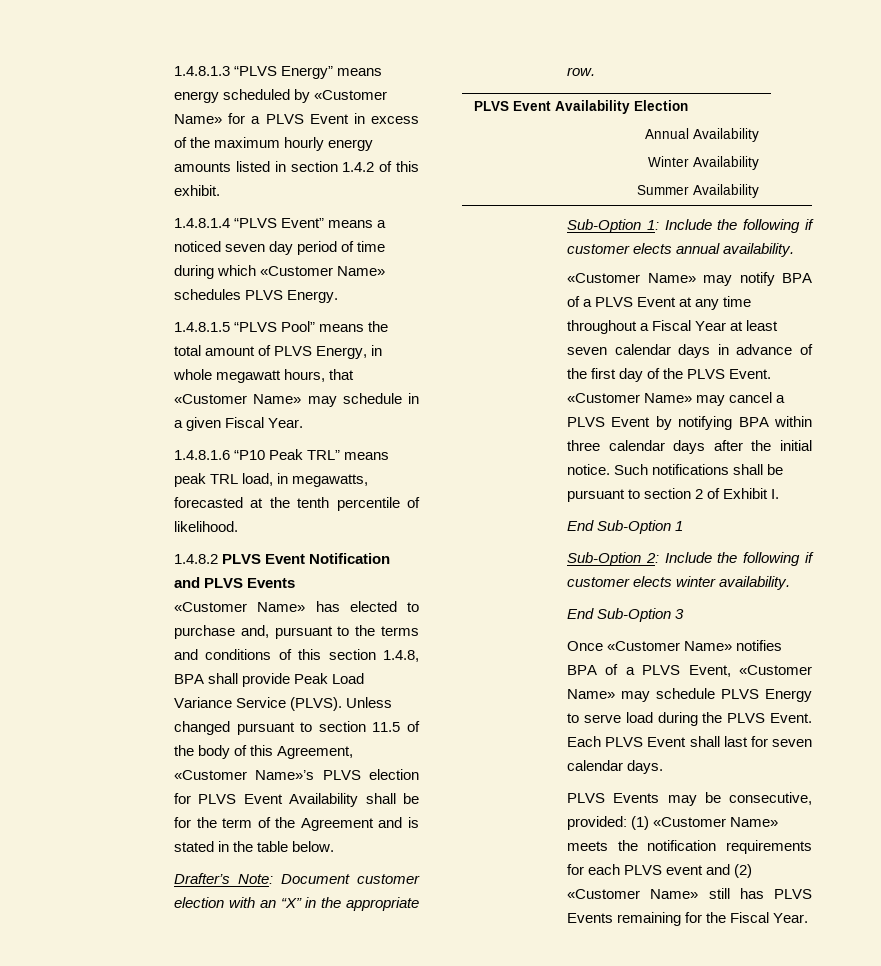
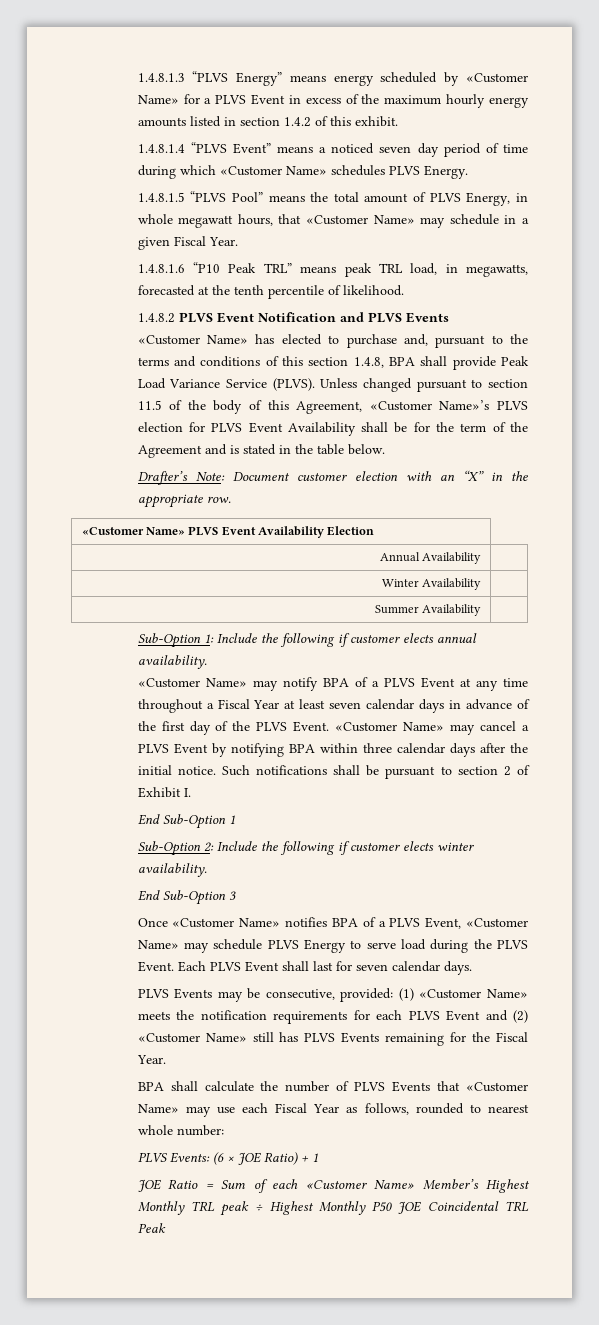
(595, 71) none -> [81,527,185,535] «Customer Name»
[666,865,704,875] event -> [446,1010,481,1021] Event
(809, 918) none -> [137,1081,528,1092] [137,1103,529,1117] [137,1125,224,1136] [137,1152,318,1165] [137,1179,530,1193] [137,1201,529,1216] [137,1223,166,1233] // BPA shall calculate the number of PLVS Events that «Customer Name» may use each Fiscal Year as follows, rounded to nearest whole number: // PLVS Events: (6 × JOE Ratio) + 1 // JOE Ratio = Sum of each «Customer Name» Member’s Highest Monthly TRL peak ÷ Highest Monthly P50 JOE Coincidental TRL Peak

